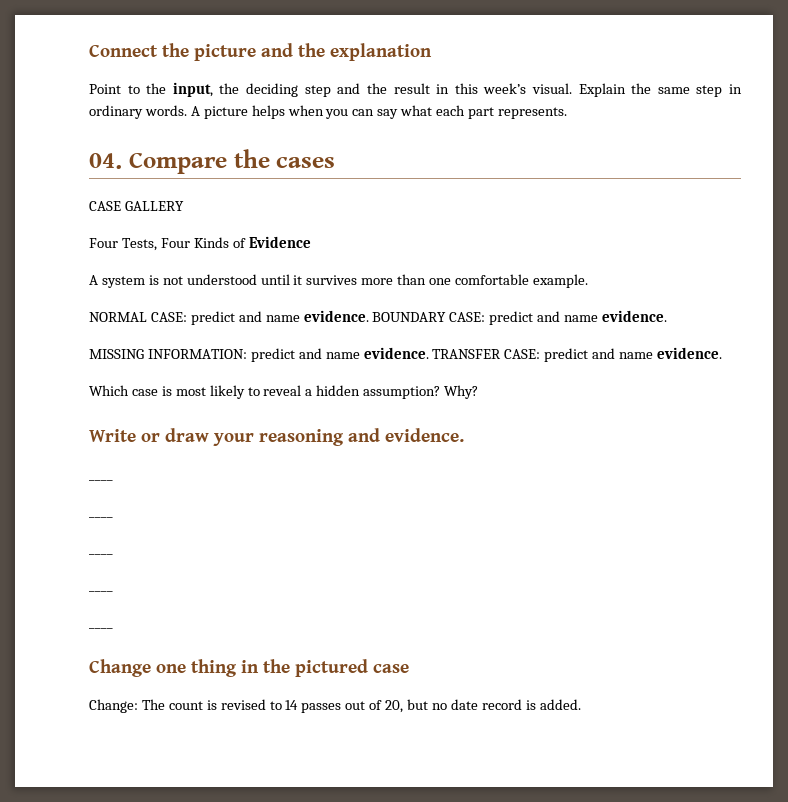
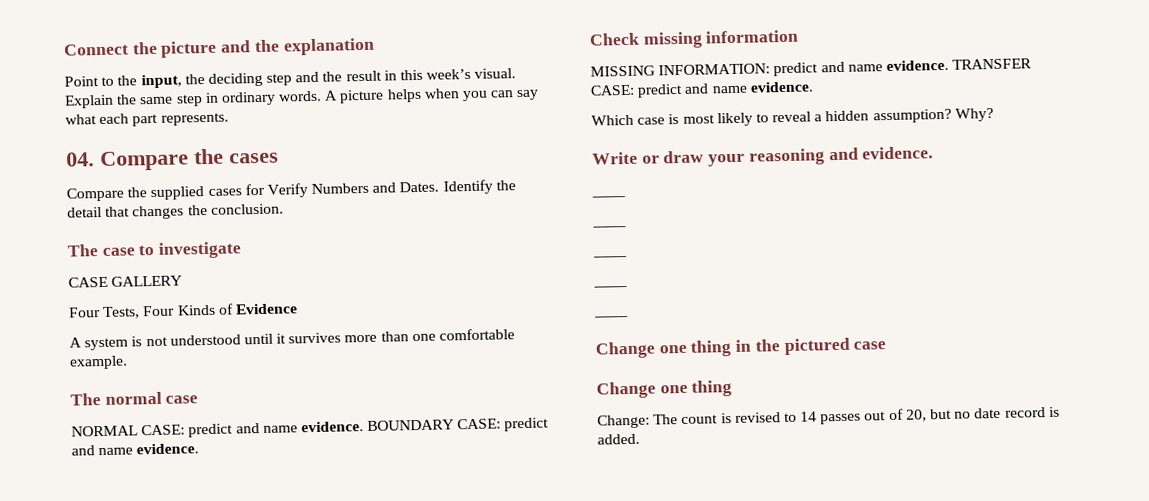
(336, 162) none -> [66,179,516,202] [67,203,284,220] [67,241,243,259] // Compare the supplied cases for Verify Numbers and Dates. Identify the detail that changes the conclusion. // The case to investigate
(588, 281) none -> [70,391,199,406] // The normal case
(668, 316) none -> [589,29,800,49] // Check missing information
(409, 668) none -> [596,380,733,399] // Change one thing

